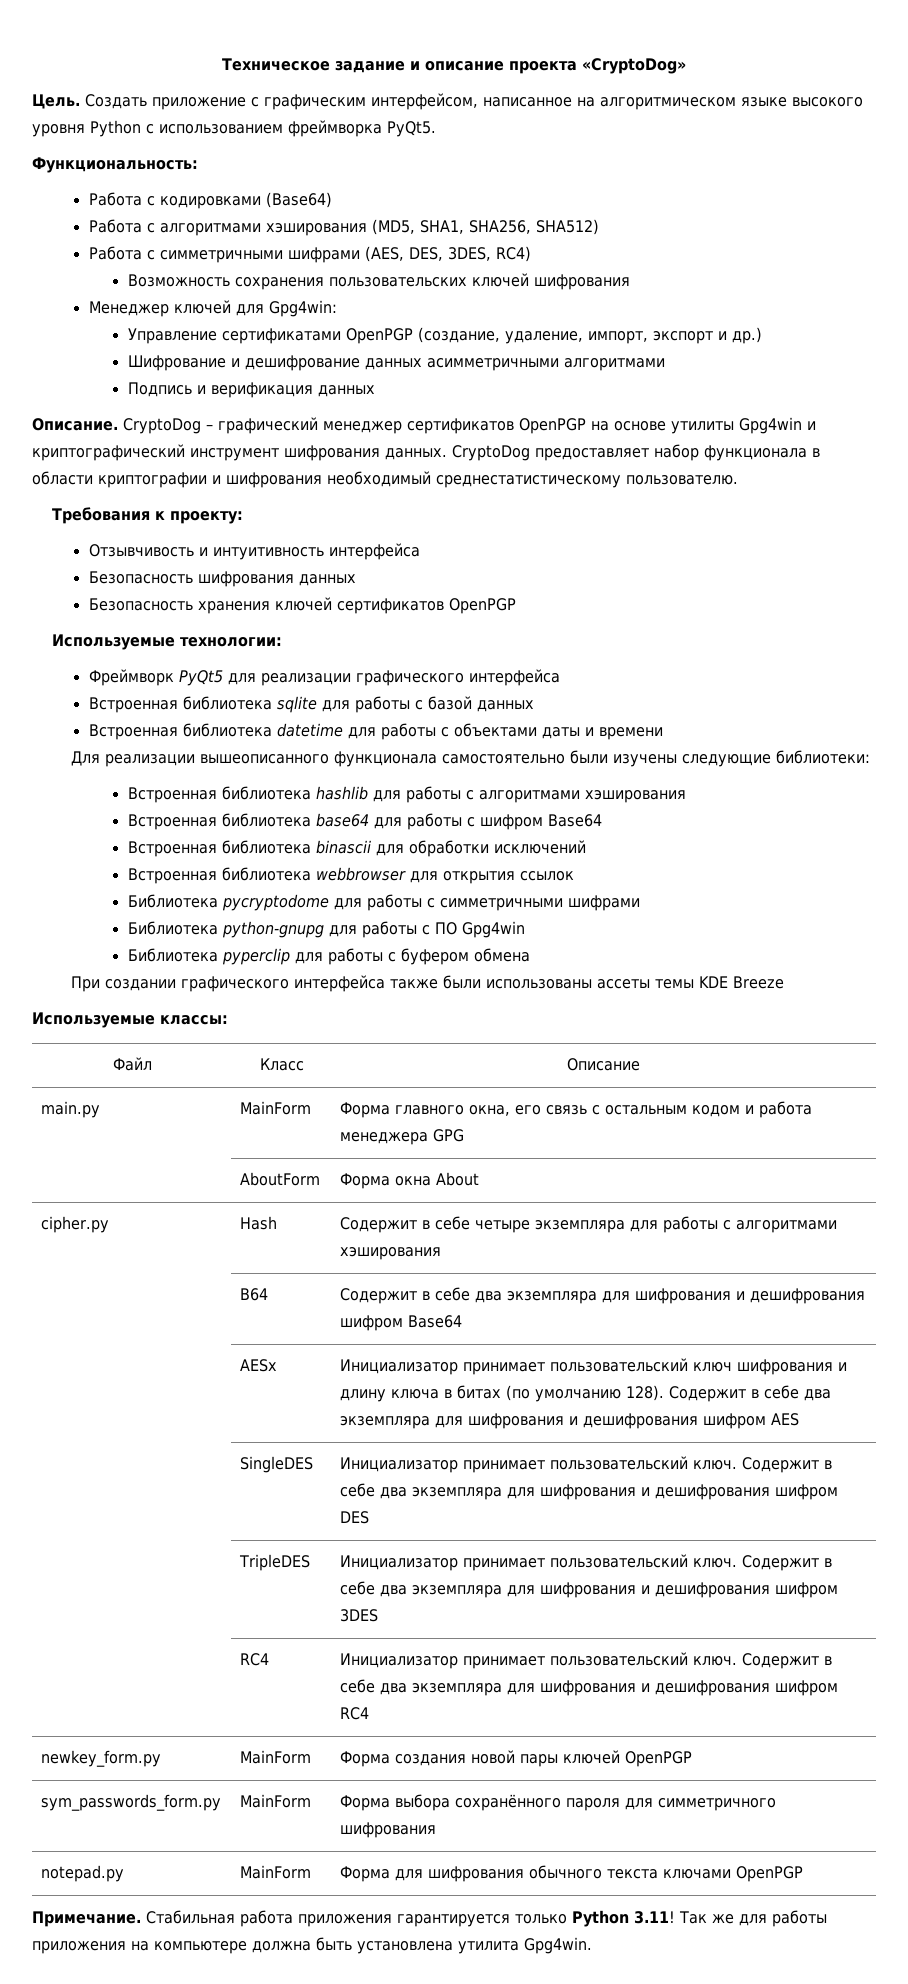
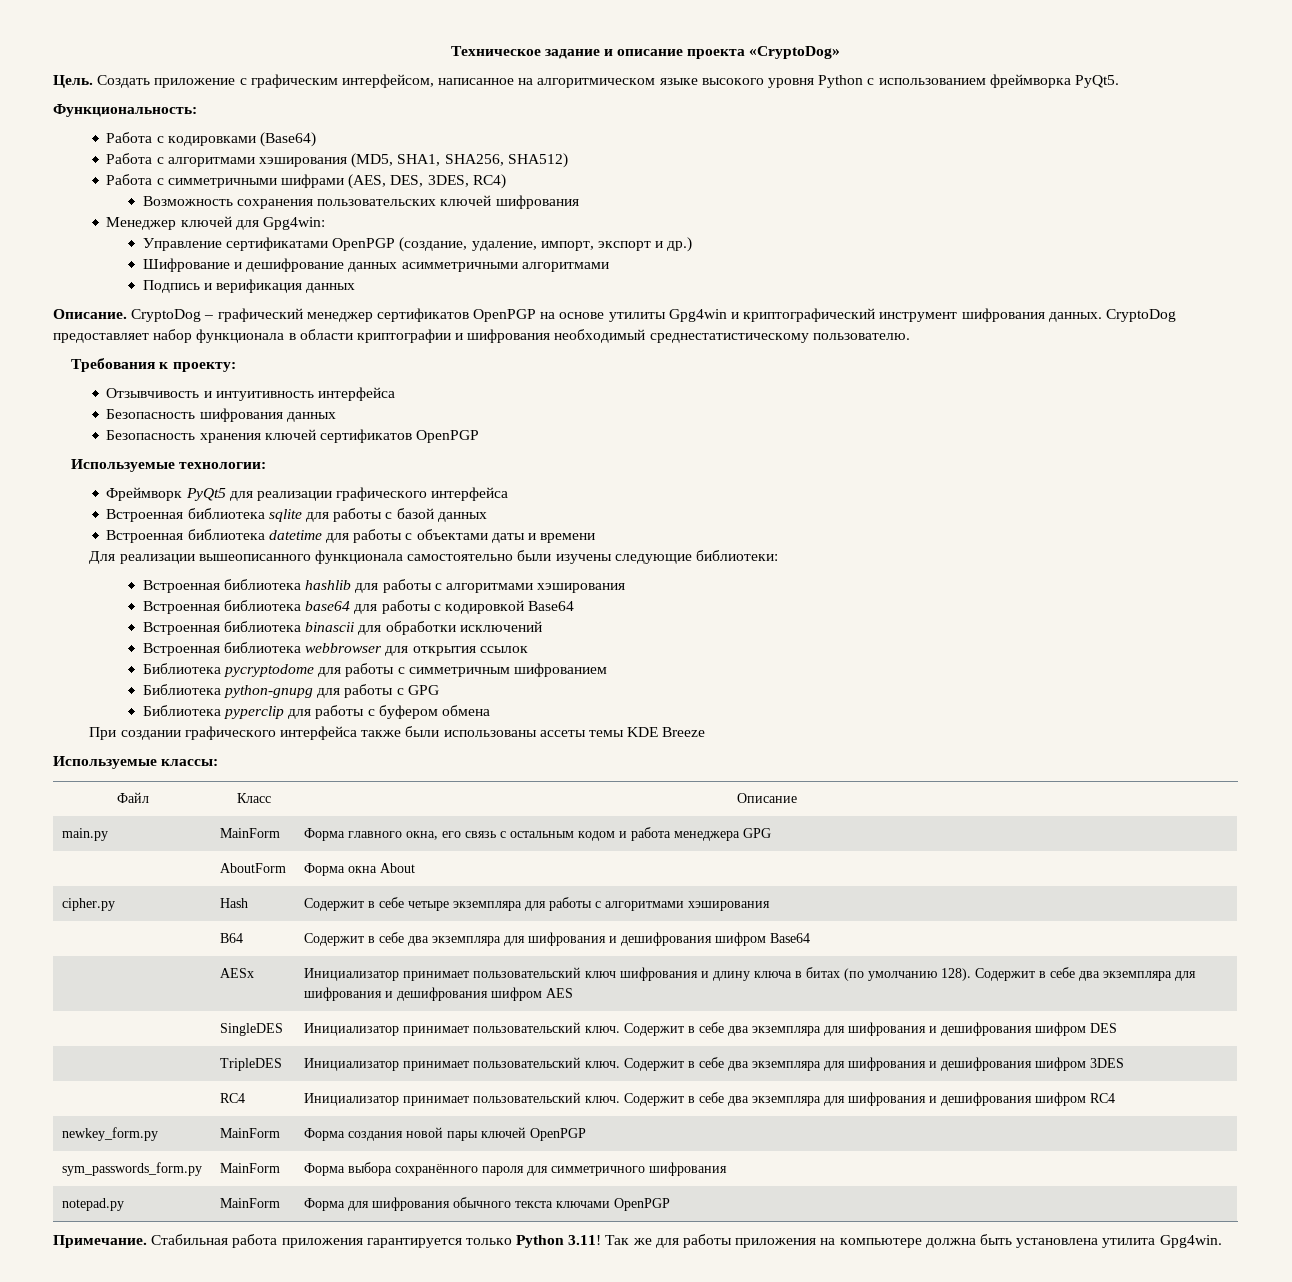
[479,814,543,830] шифром -> [445,600,525,614] кодировкой
[439,895,640,911] симметричными шифрами -> [408,663,608,677] симметричным шифрованием
[434,921,525,938] ПО Gpg4win -> [407,685,439,695] GPG

